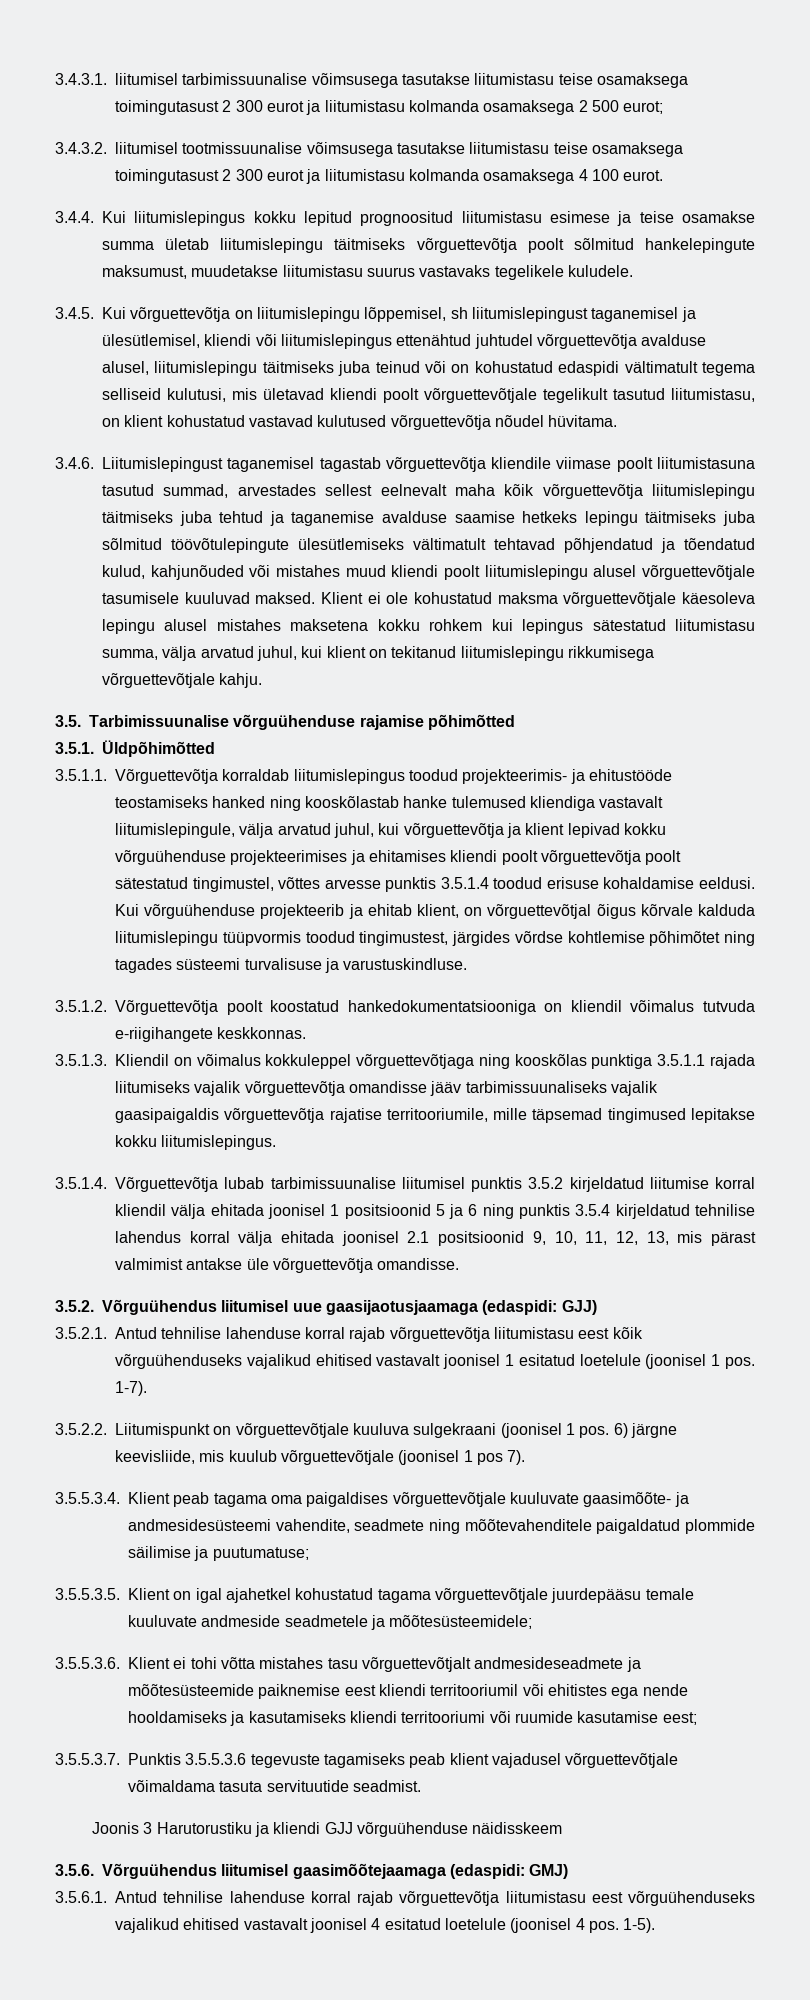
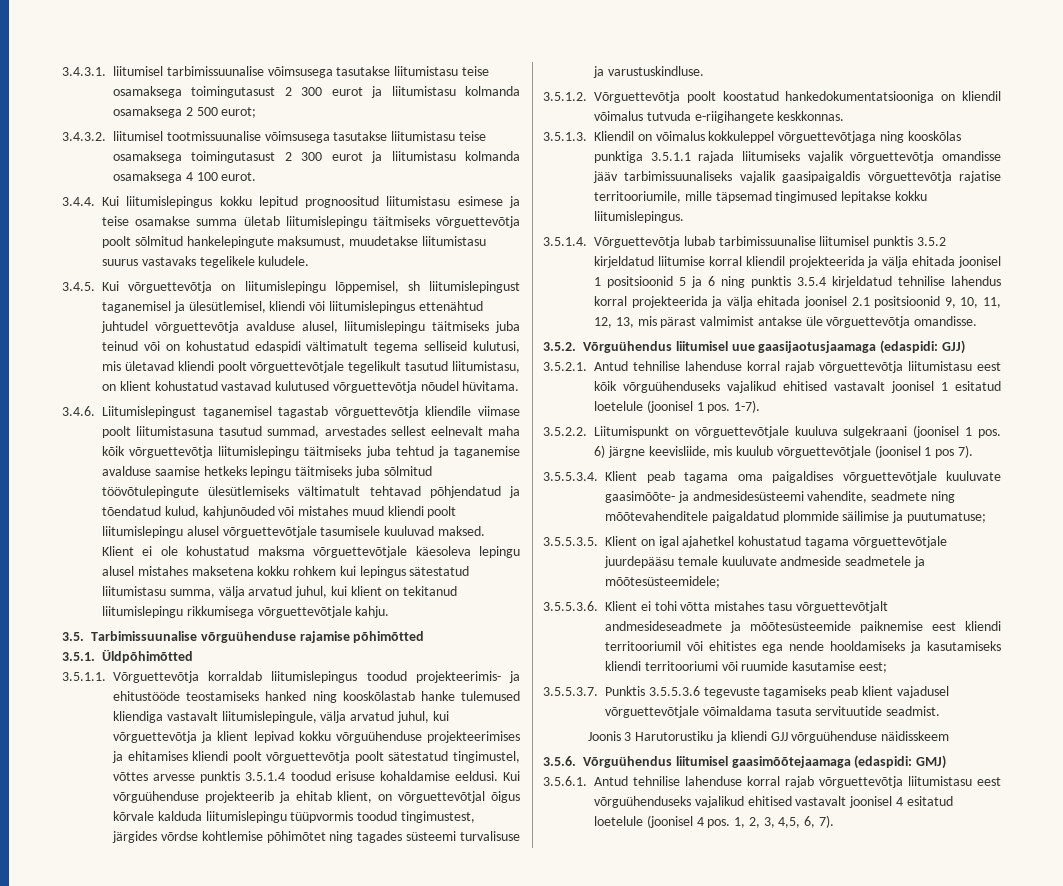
(166, 1210) none -> [788,256,879,268] projekteerida ja
(230, 1237) none -> [631,296,723,308] projekteerida ja
[623,1918,656,1933] 1-5). -> [734,815,835,828] 1, 2, 3, 4,5, 6, 7).

